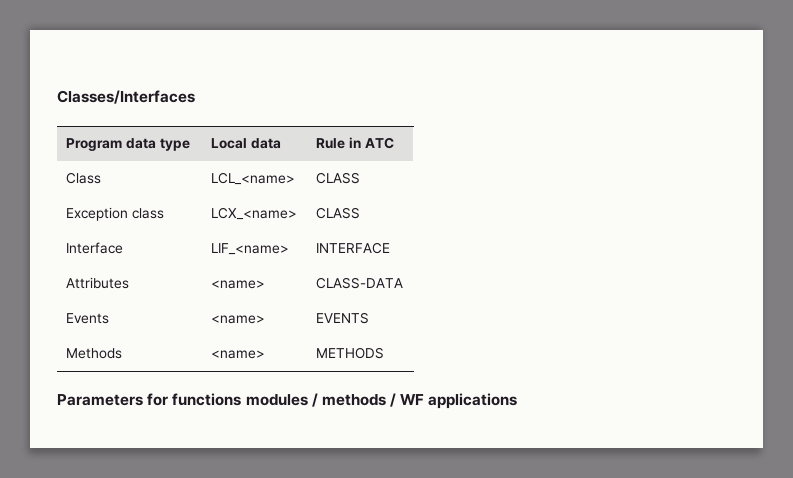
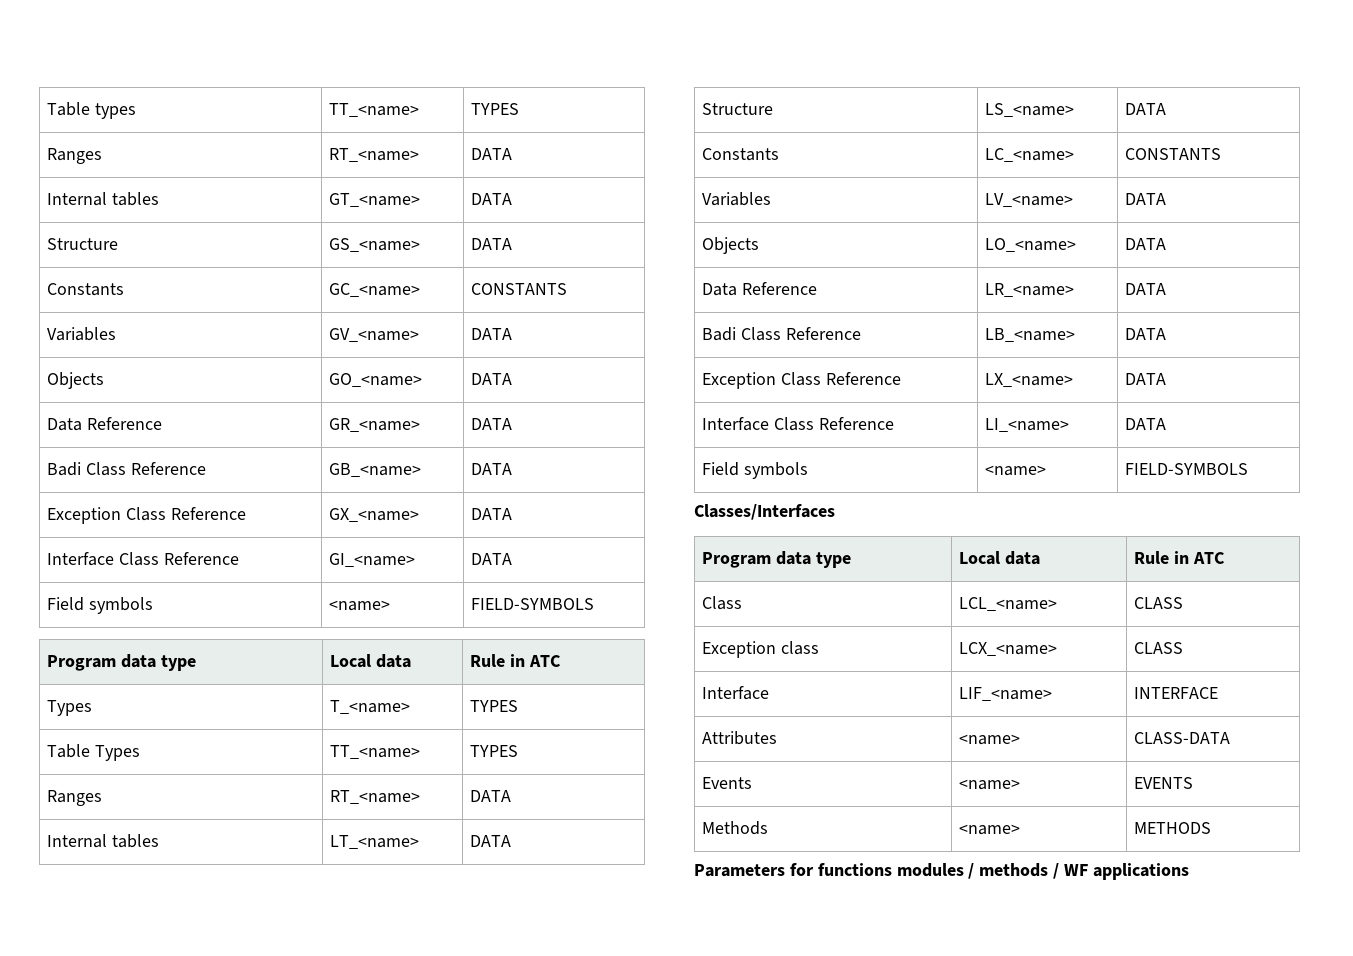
(57, 97) none -> [46,102,136,119] [328,103,419,117] [470,103,519,115] [46,148,102,164] [328,148,419,162] [470,148,512,160] [46,192,159,206] [328,193,420,207] [470,193,512,205] [46,238,118,250] [328,238,420,252] [470,238,512,250] [46,283,124,296] [328,283,420,297] [470,283,567,295] [46,327,116,341] [328,328,419,342] [470,328,512,340] [46,372,104,389] [328,373,422,387] [470,373,512,385] [46,417,162,431] [328,418,420,432] [470,418,512,430] [46,462,206,476] [328,463,421,477] [470,463,512,475] [46,507,246,524] [328,508,419,522] [470,508,512,520] [46,552,239,566] [328,553,415,567] [470,553,512,565] [46,597,153,614] [328,600,390,611] [470,598,594,610] [46,654,196,671] [329,654,411,668] [469,654,561,667] [46,700,92,716] [329,700,410,714] [469,700,518,712] [46,744,140,761] [329,745,420,759] [469,745,518,757] [46,790,102,806] [329,790,420,804] [469,790,511,802] [46,834,159,848] [329,835,419,849] [469,835,511,847] [701,103,773,115] [984,103,1074,117] [1124,103,1166,115] [701,148,779,161] [984,148,1074,162] [1124,148,1221,160] [701,192,771,206] [984,193,1073,207] [1124,193,1166,205] [701,237,759,254] [984,238,1076,252] [1124,238,1166,250] [701,282,817,296] [984,283,1074,297] [1124,283,1166,295] [701,327,861,341] [984,328,1075,342] [1124,328,1166,340] [701,372,901,389] [984,373,1073,387] [1124,373,1166,385] [701,417,894,431] [984,418,1069,432] [1124,418,1166,430] [701,462,808,479] [984,465,1046,476] [1124,463,1248,475] Table types | TT_<name> | TYPES // Ranges | RT_<name> | DATA // Internal tables | GT_<name> | DATA // Structure | GS_<name> | DATA // Constants | GC_<name> | CONSTANTS // Variables | GV_<name> | DATA // Objects | GO_<name> | DATA // Data Reference | GR_<name> | DATA // Badi Class Reference | GB_<name> | DATA // Exception Class Reference | GX_<name> | DATA // Interface Class Reference | GI_<name> | DATA // Field symbols | <name> | FIELD-SYMBOLS // Program data type | Local data | Rule in ATC // Types | T_<name> | TYPES // Table Types | TT_<name> | TYPES // Ranges | RT_<name> | DATA // Internal tables | LT_<name> | DATA // Structure | LS_<name> | DATA // Constants | LC_<name> | CONSTANTS // Variables | LV_<name> | DATA // Objects | LO_<name> | DATA // Data Reference | LR_<name> | DATA // Badi Class Reference | LB_<name> | DATA // Exception Class Reference | LX_<name> | DATA // Interface Class Reference | LI_<name> | DATA // Field symbols | <name> | FIELD-SYMBOLS //

